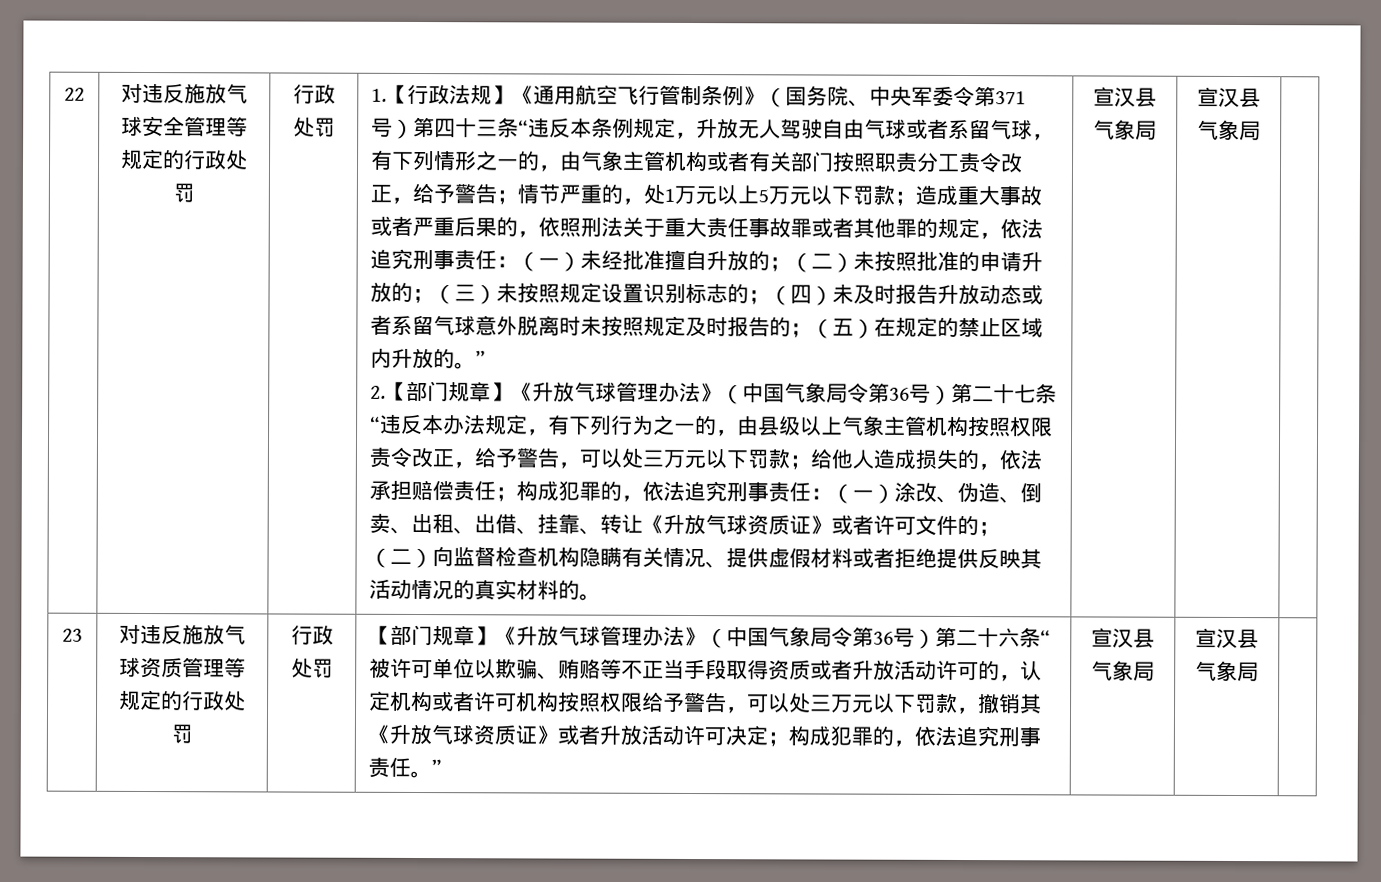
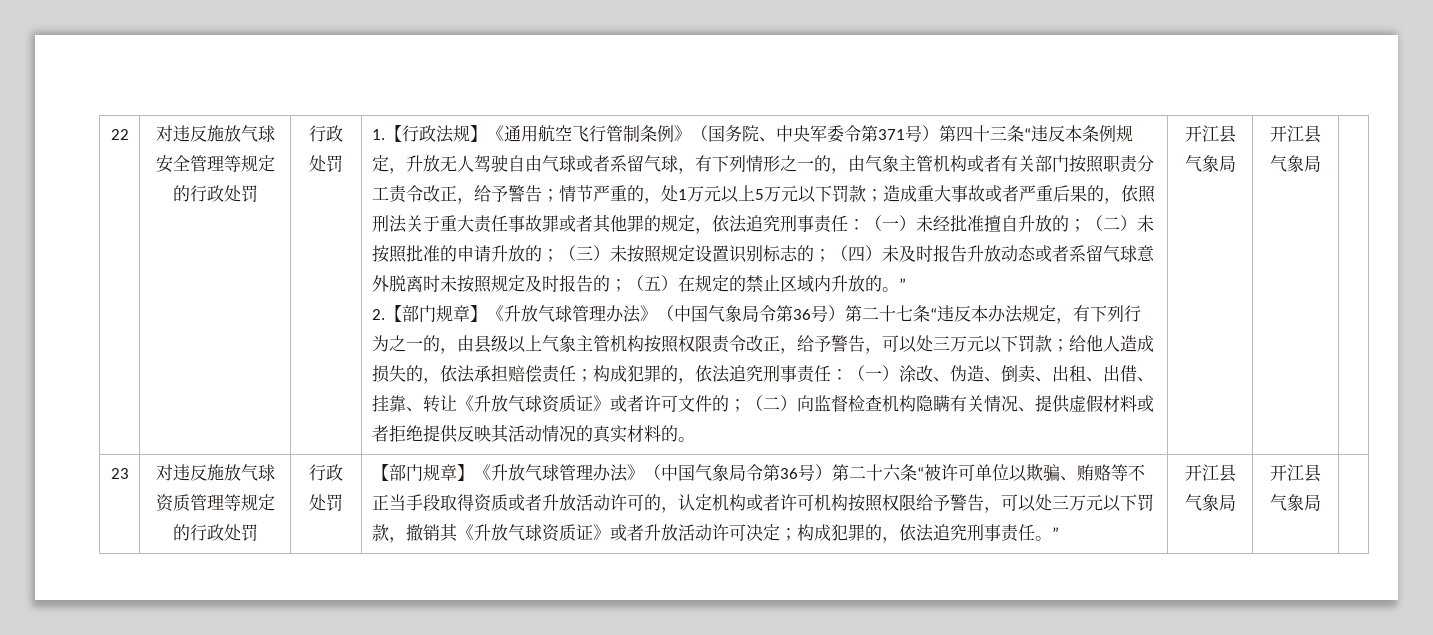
[1093,86,1157,108] [1093,119,1157,140] [1197,86,1240,108] 宣汉县气象局 | 宣汉 -> [1184,125,1236,143] [1184,155,1236,172] [1270,125,1304,142] 开江县气象局 | 开江
[1091,627,1155,649] [1091,660,1155,681] [1195,627,1238,649] 宣汉县气象局 | 宣汉 -> [1184,464,1236,482] [1184,494,1236,511] [1270,464,1304,481] 开江县气象局 | 开江

